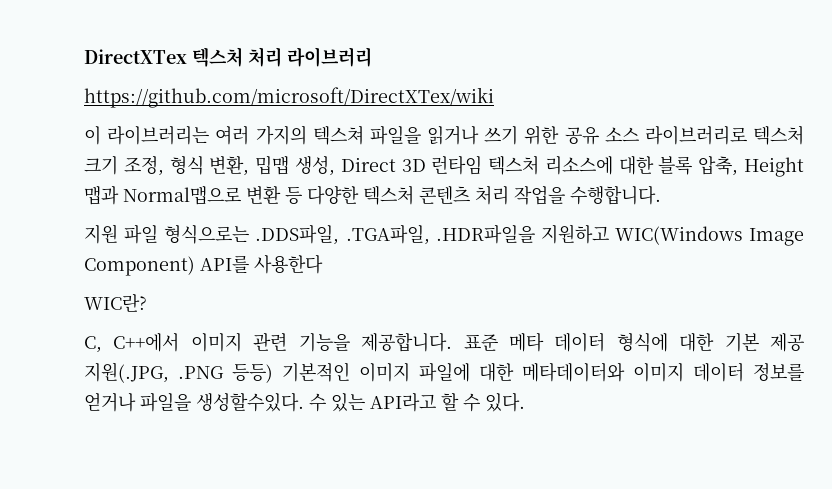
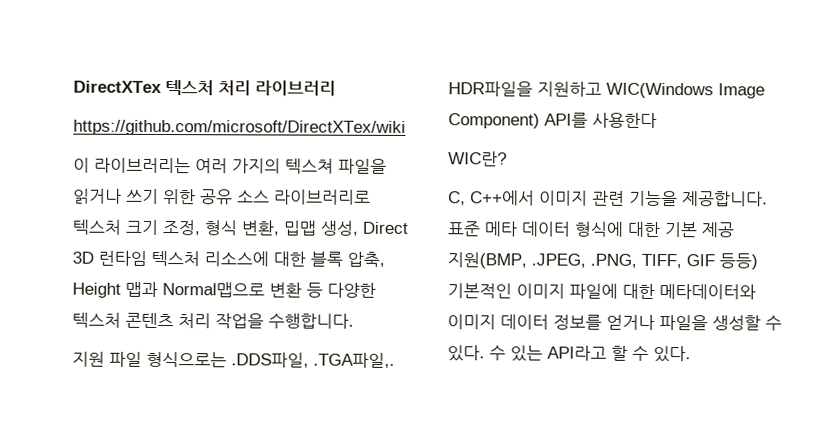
[345,224,535,245] .TGA파일, .HDR파일을 -> [313,352,395,368] [448,81,533,97] .TGA파일,. HDR파일을
[84,362,224,383] 지원(.JPG, .PNG -> [447,252,715,269] 지원(BMP, .JPEG, .PNG, TIFF, GIF
[196,392,304,412] 생성할수있다. -> [712,315,782,331] [447,345,485,362] 생성할 수 있다.

